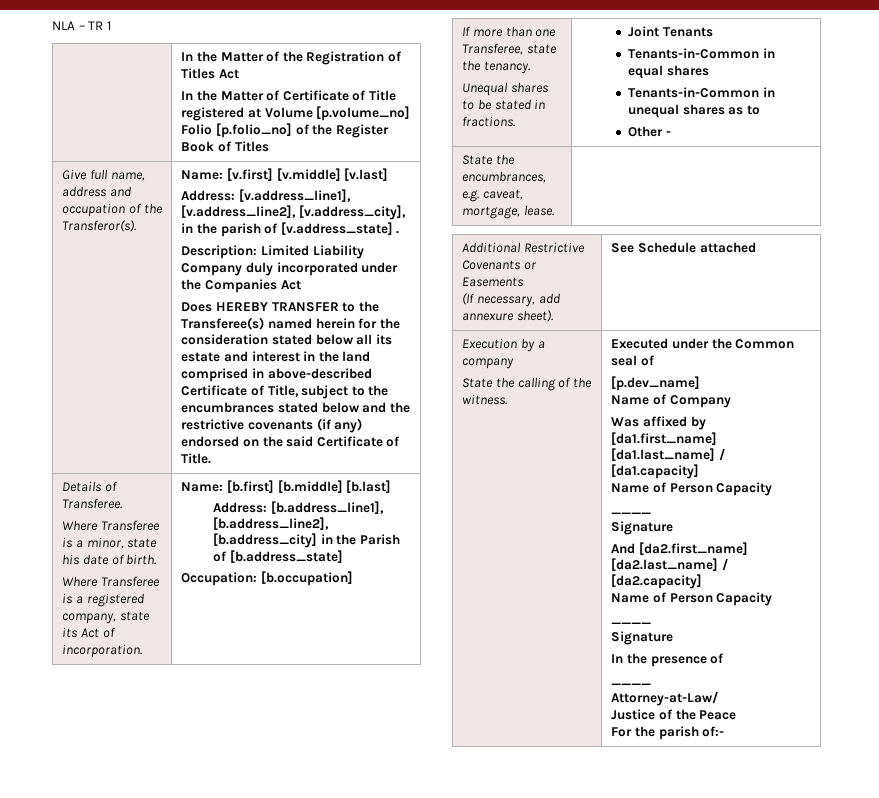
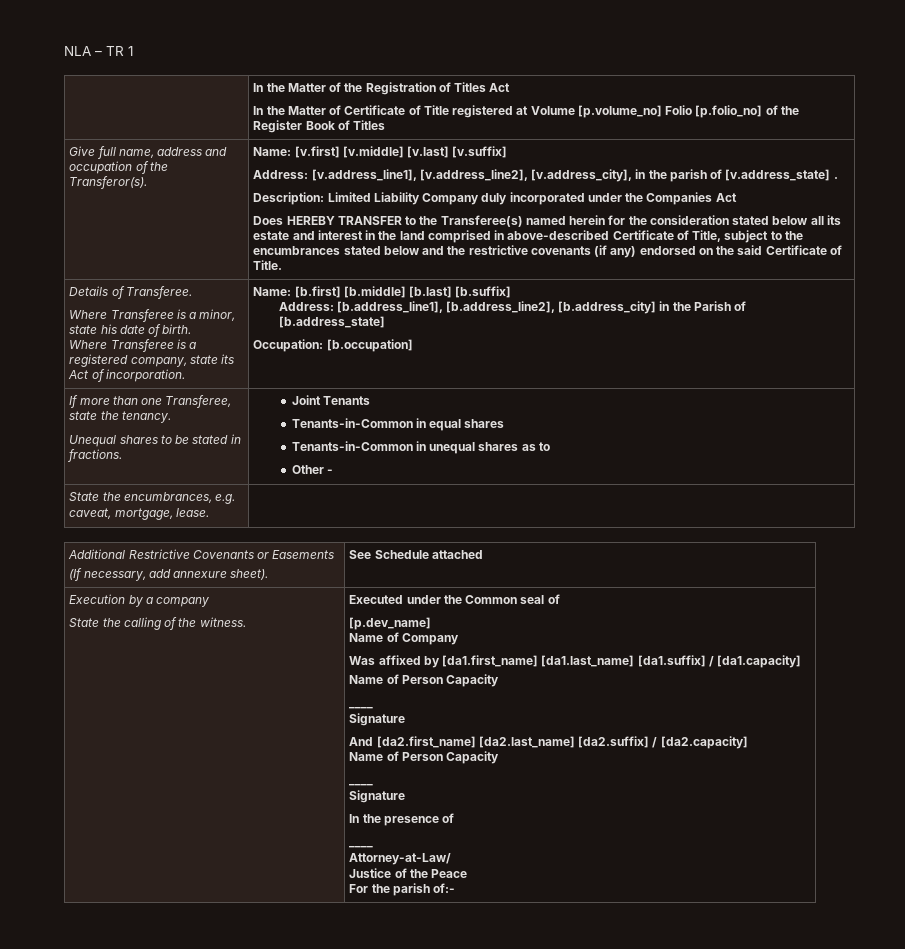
(389, 174) none -> [452,146,508,158] [v.suffix]
(392, 486) none -> [455,286,512,298] [b.suffix]
(716, 454) none -> [637,655,706,667] [da1.suffix]
(719, 564) none -> [578,736,650,748] [da2.suffix]

